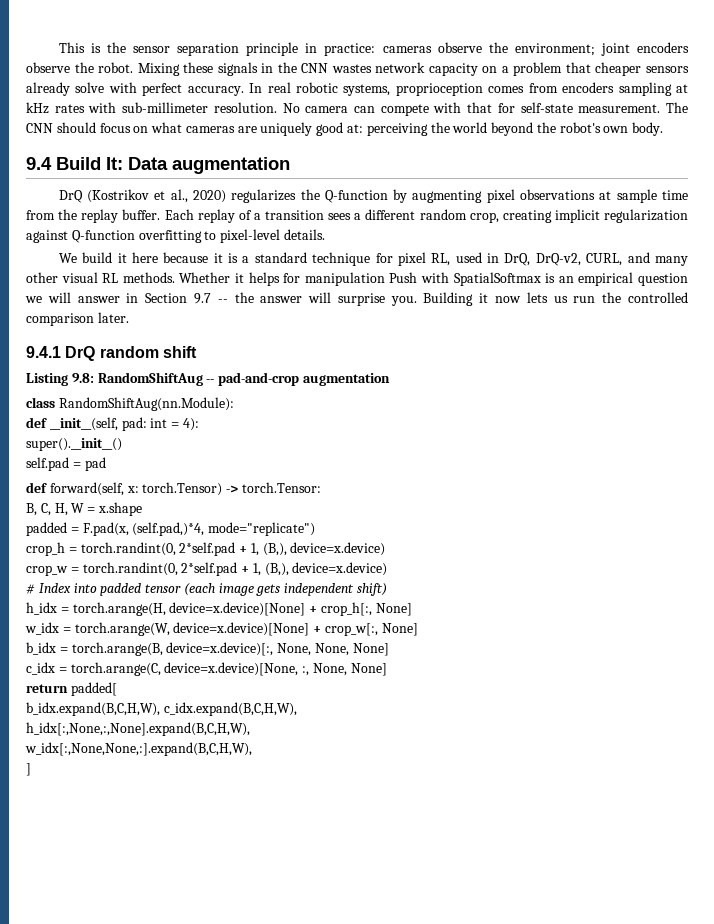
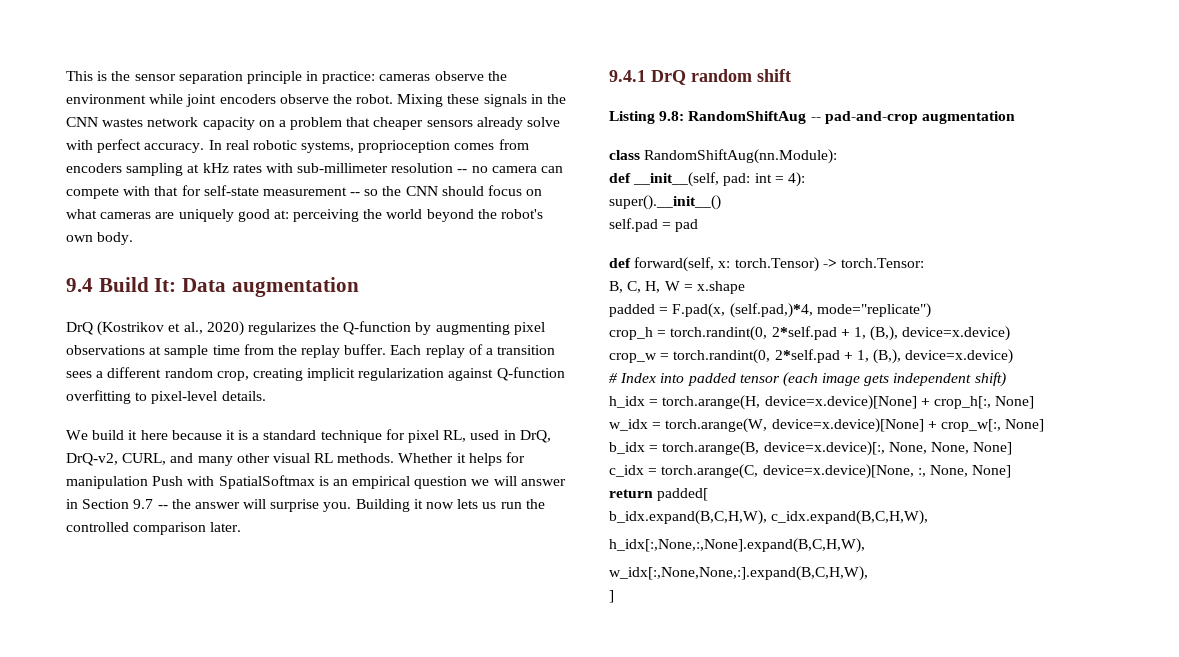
[514,43,595,56] environment; -> [66,94,184,104] environment while
[213,102,300,113] resolution. No -> [391,163,488,173] resolution -- no
[578,102,688,113] measurement. The -> [262,186,402,196] measurement -- so the

